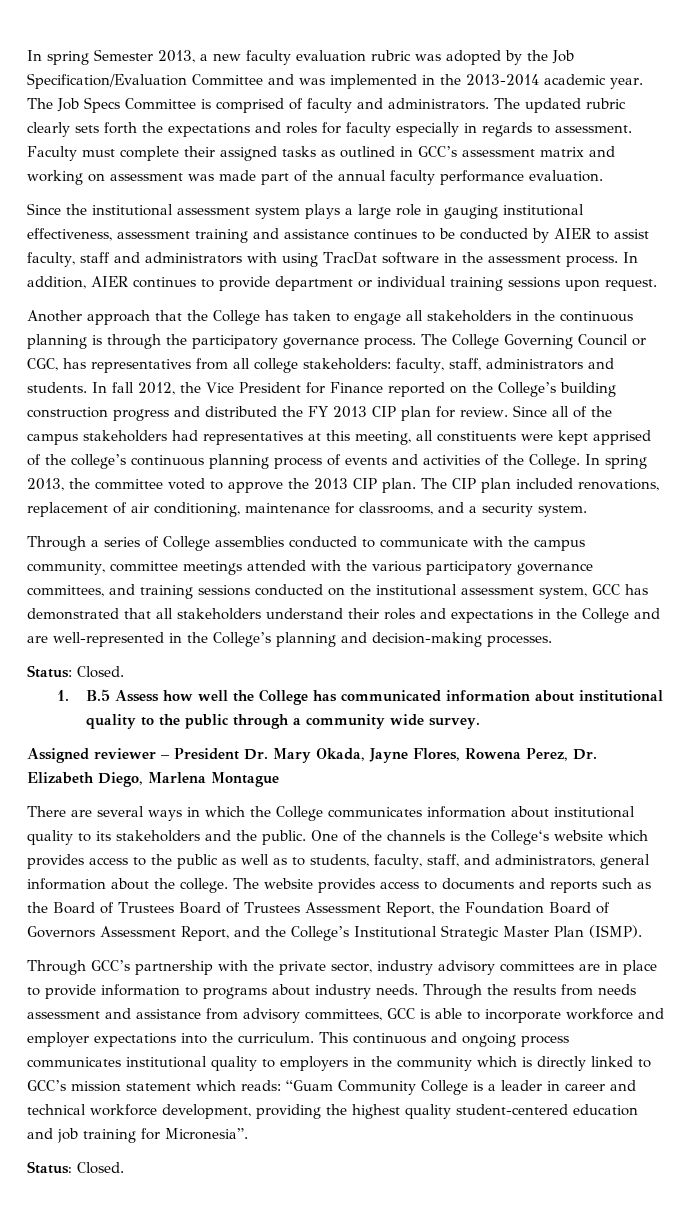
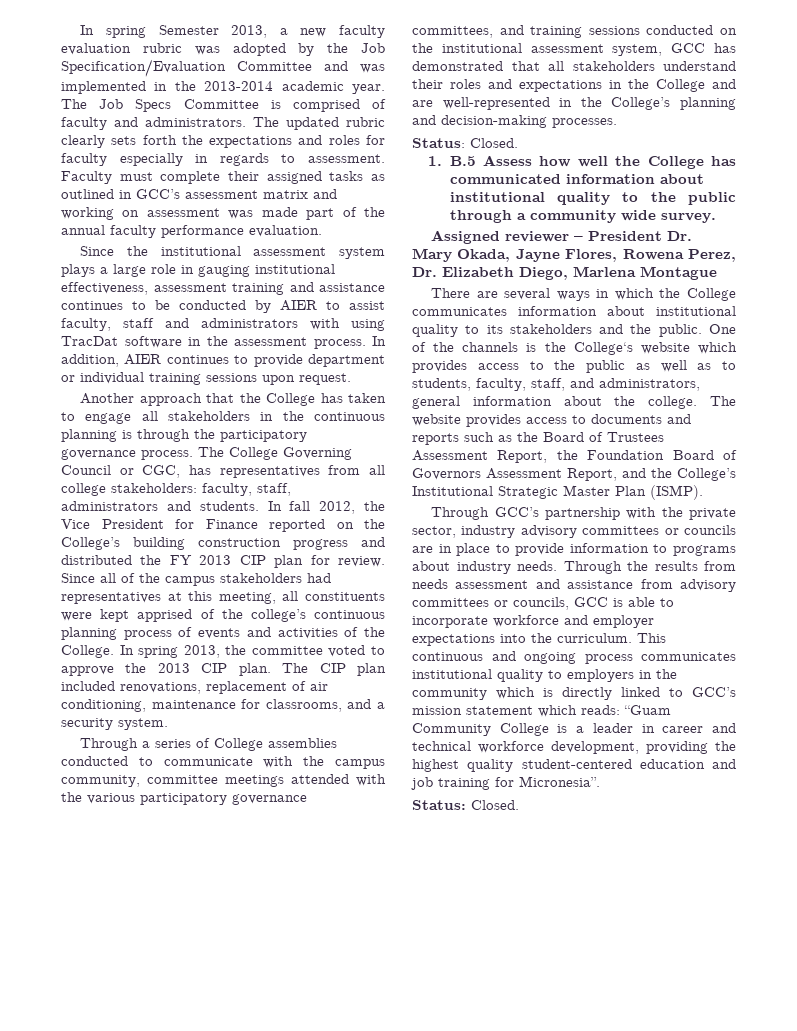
[178,902,300,914] Board of Trustees -> (664, 437) none
(574, 966) none -> [664,525,736,535] or councils
[305,1009,382,1021] committees, -> [412,597,569,610] committees or councils,

